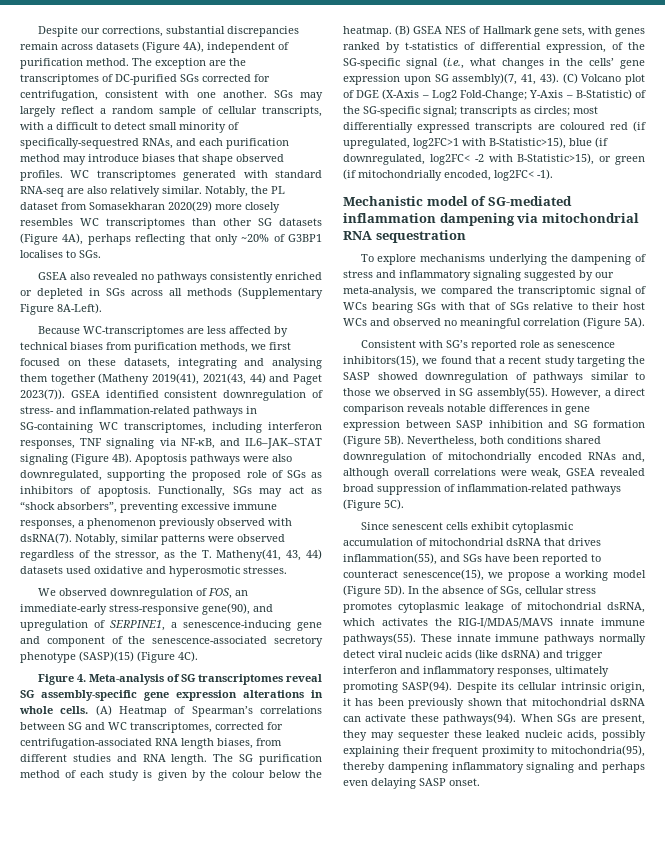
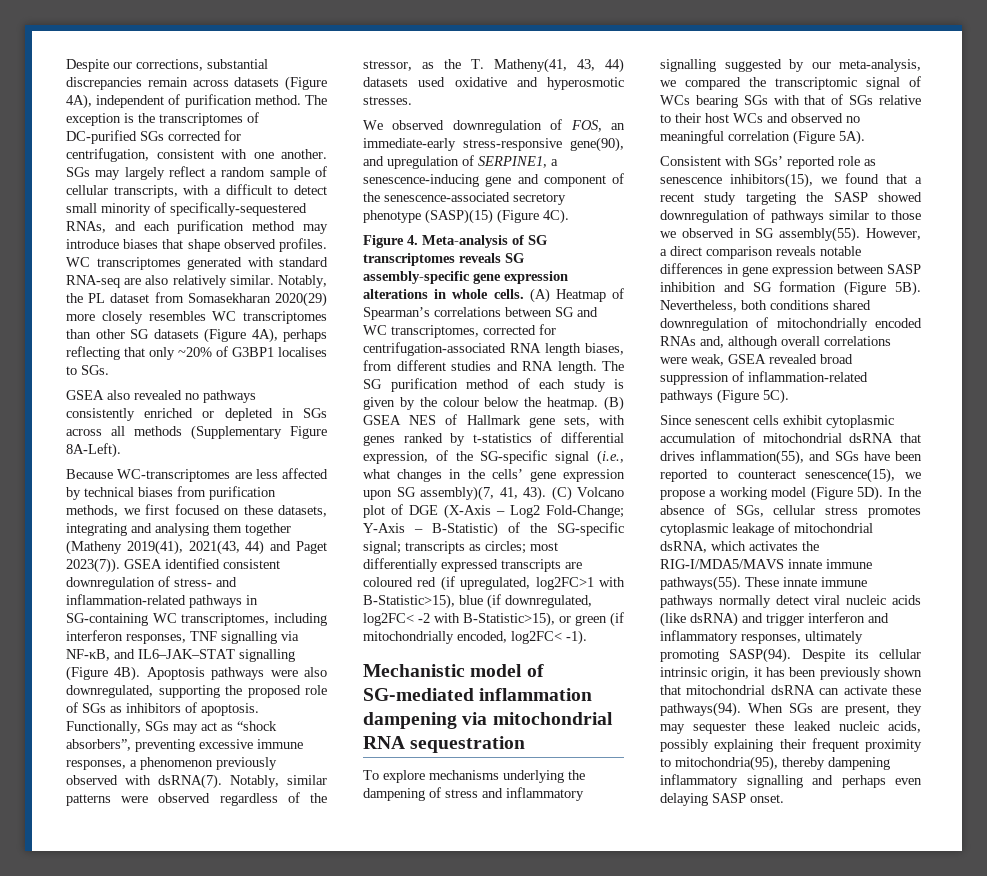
[209,60,226,66] are -> [124,113,134,123] is
[20,138,139,149] specifically-sequestred -> [170,202,307,216] specifically-sequestered
[106,438,155,449] signaling -> [221,631,277,644] signalling
[20,454,68,465] signaling -> [239,649,295,662] signalling
[286,674,322,682] reveal -> [459,253,501,263] reveals
[473,270,521,281] signaling -> [660,59,716,72] signalling
[445,340,468,348] SG’s -> [754,156,783,166] SGs’
[526,762,575,773] signaling -> [746,775,803,788] signalling

